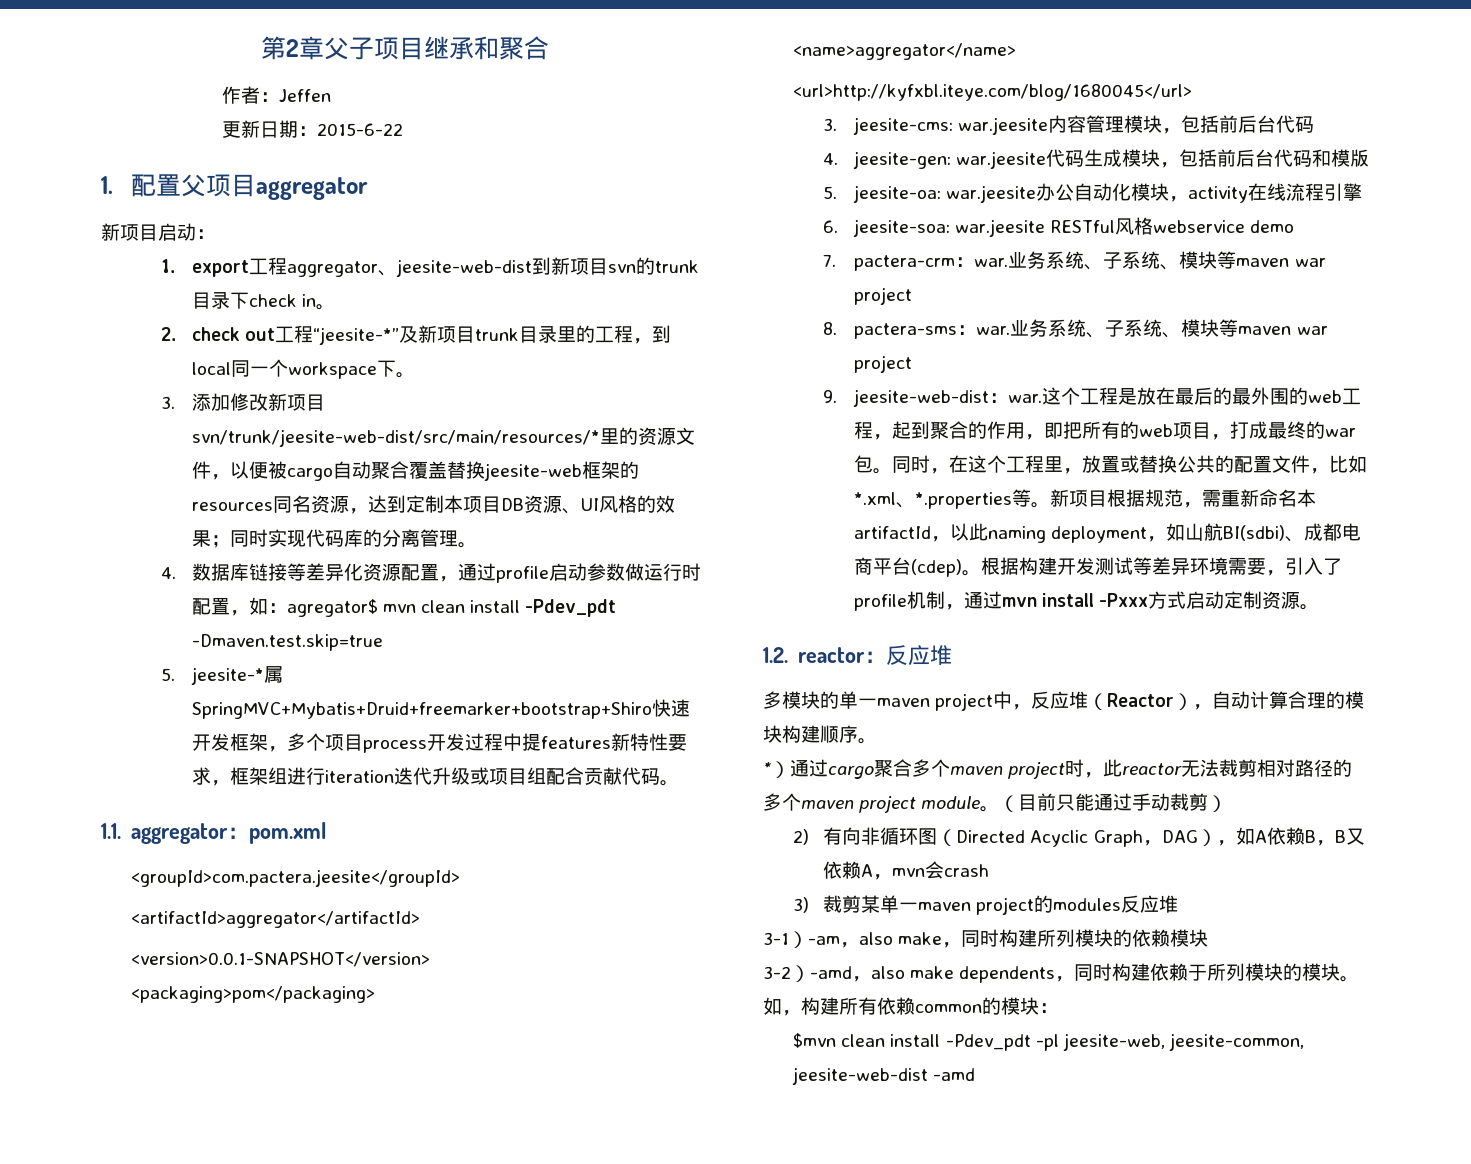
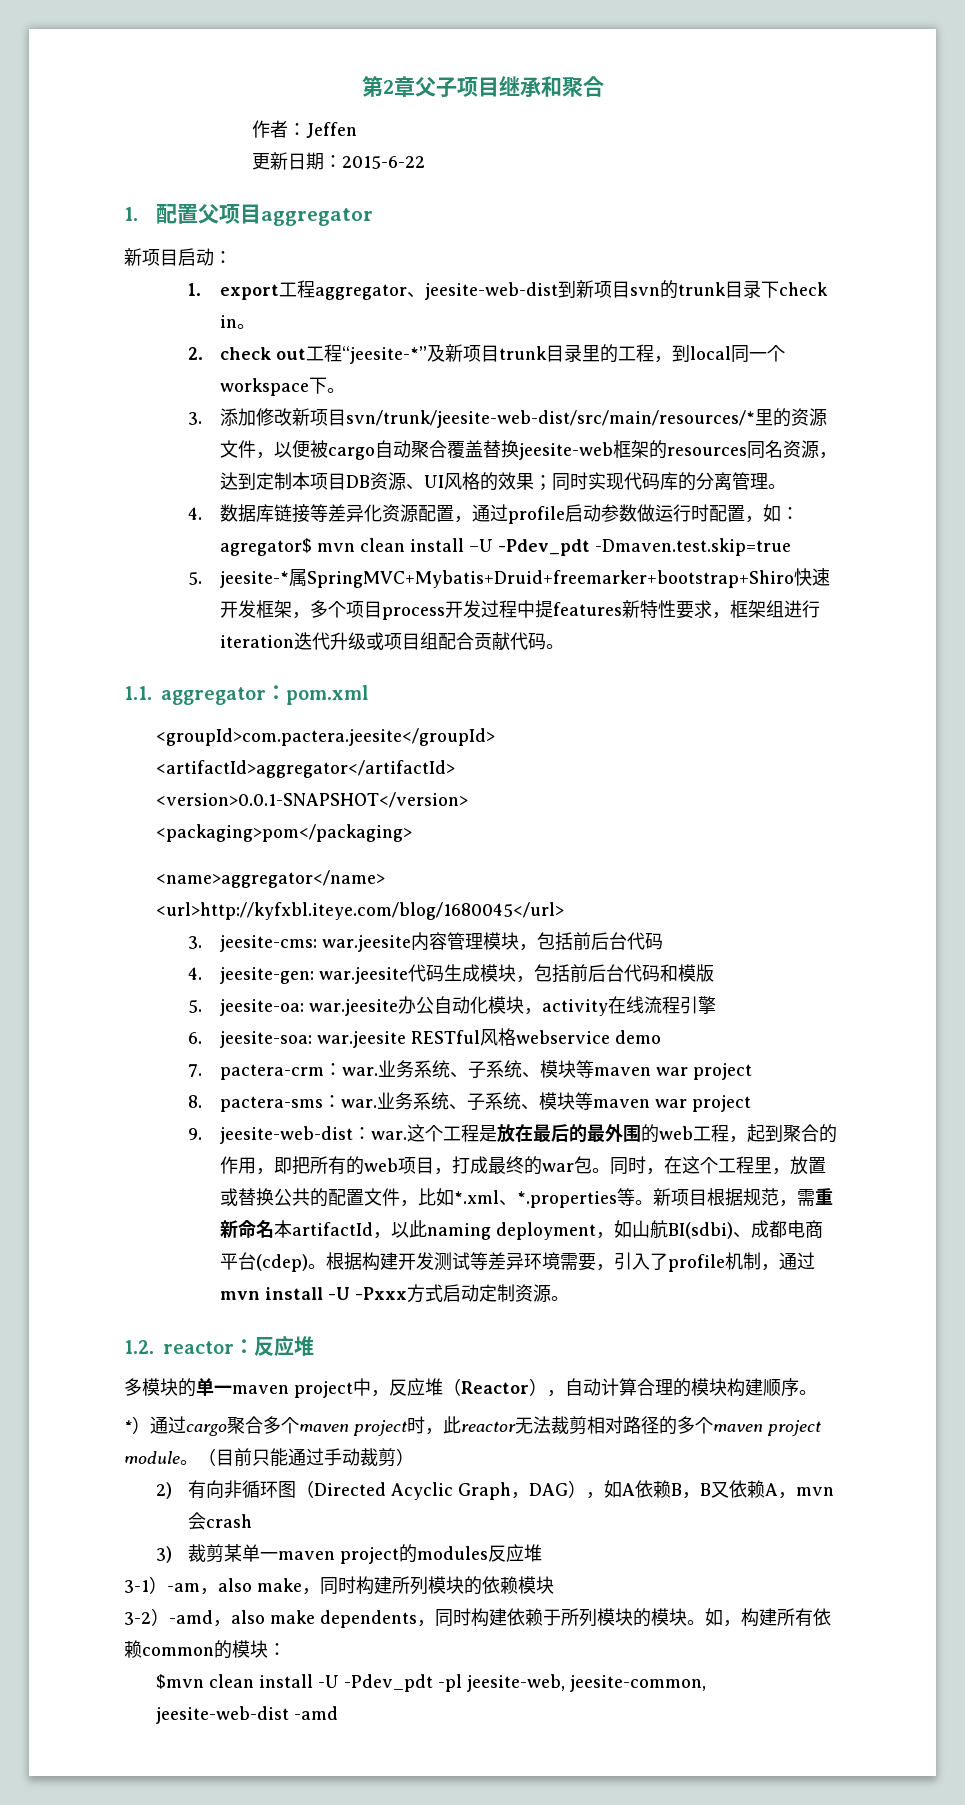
(520, 606) none -> [469,539,494,552] –U
(1094, 600) none -> [328,1287,351,1300] -U
(941, 1040) none -> [318,1675,340,1688] -U

